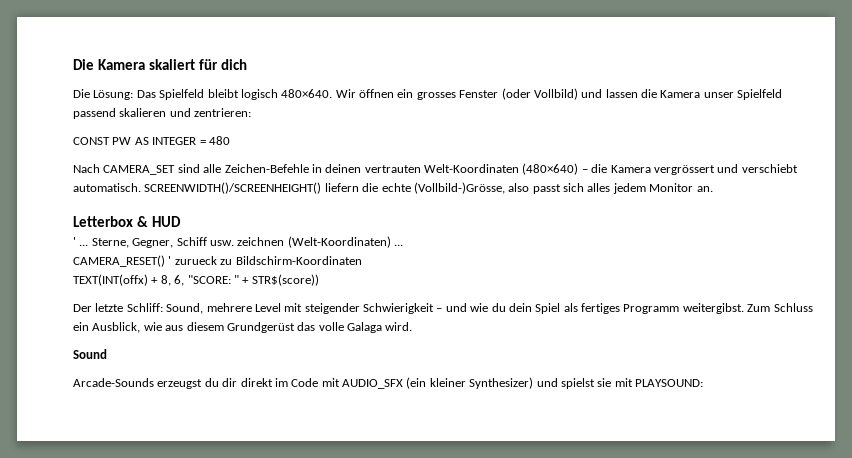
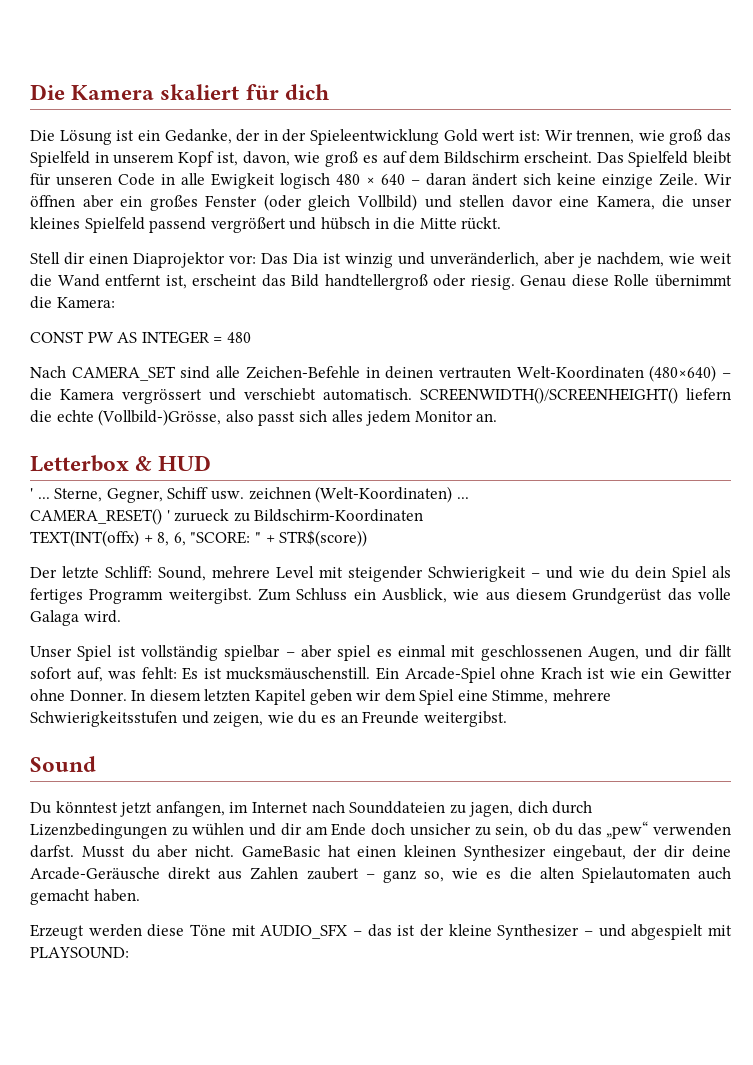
[93,89,456,100] Lösung: Das Spielfeld bleibt logisch 480×640. Wir öffnen ein grosses -> [59,129,731,145] [30,151,733,167] [30,173,732,189] [30,195,198,211] Lösung ist ein Gedanke, der in der Spieleentwicklung Gold wert ist: Wir trennen, wie groß das Spielfeld in unserem Kopf ist, davon, wie groß es auf dem Bildschirm erscheint. Das Spielfeld bleibt für unseren Code in alle Ewigkeit logisch 480 × 640 – daran ändert sich keine einzige Zeile. Wir öffnen aber ein großes
(531, 94) none -> [308,195,351,211] gleich
[605,89,783,100] [73,108,252,119] lassen die Kamera unser Spielfeld passend skalieren und zentrieren: -> [459,195,732,210] [30,217,502,233] [30,252,732,268] [30,274,733,290] [30,296,115,309] stellen davor eine Kamera, die unser kleines Spielfeld passend vergrößert und hübsch in die Mitte rückt. // Stell dir einen Diaprojektor vor: Das Dia ist winzig und unveränderlich, aber je nachdem, wie weit die Wand entfernt ist, erscheint das Bild handtellergroß oder riesig. Genau diese Rolle übernimmt die Kamera:
[73,349,107,359] [73,377,612,389] Sound // Arcade-Sounds erzeugst du dir direkt im Code mit AUDIO_SFX (ein kleiner Synthesizer) und spielst sie -> [30,645,732,661] [30,667,732,683] [30,689,612,705] [30,711,507,727] [30,756,96,772] [30,801,593,817] [30,821,732,839] [30,845,731,861] [30,867,731,883] [30,889,140,905] [30,924,704,940] Unser Spiel ist vollständig spielbar – aber spiel es einmal mit geschlossenen Augen, und dir fällt sofort auf, was fehlt: Es ist mucksmäuschenstill. Ein Arcade-Spiel ohne Krach ist wie ein Gewitter ohne Donner. In diesem letzten Kapitel geben wir dem Spiel eine Stimme, mehrere Schwierigkeitsstufen und zeigen, wie du es an Freunde weitergibst. // Sound // Du könntest jetzt anfangen, im Internet nach Sounddateien zu jagen, dich durch Lizenzbedingungen zu wühlen und dir am Ende doch unsicher zu sein, ob du das „pew“ verwenden darfst. Musst du aber nicht. GameBasic hat einen kleinen Synthesizer eingebaut, der dir deine Arcade-Geräusche direkt aus Zahlen zaubert – ganz so, wie es die alten Spielautomaten auch gemacht haben. // Erzeugt werden diese Töne mit AUDIO_SFX – das ist der kleine Synthesizer – und abgespielt

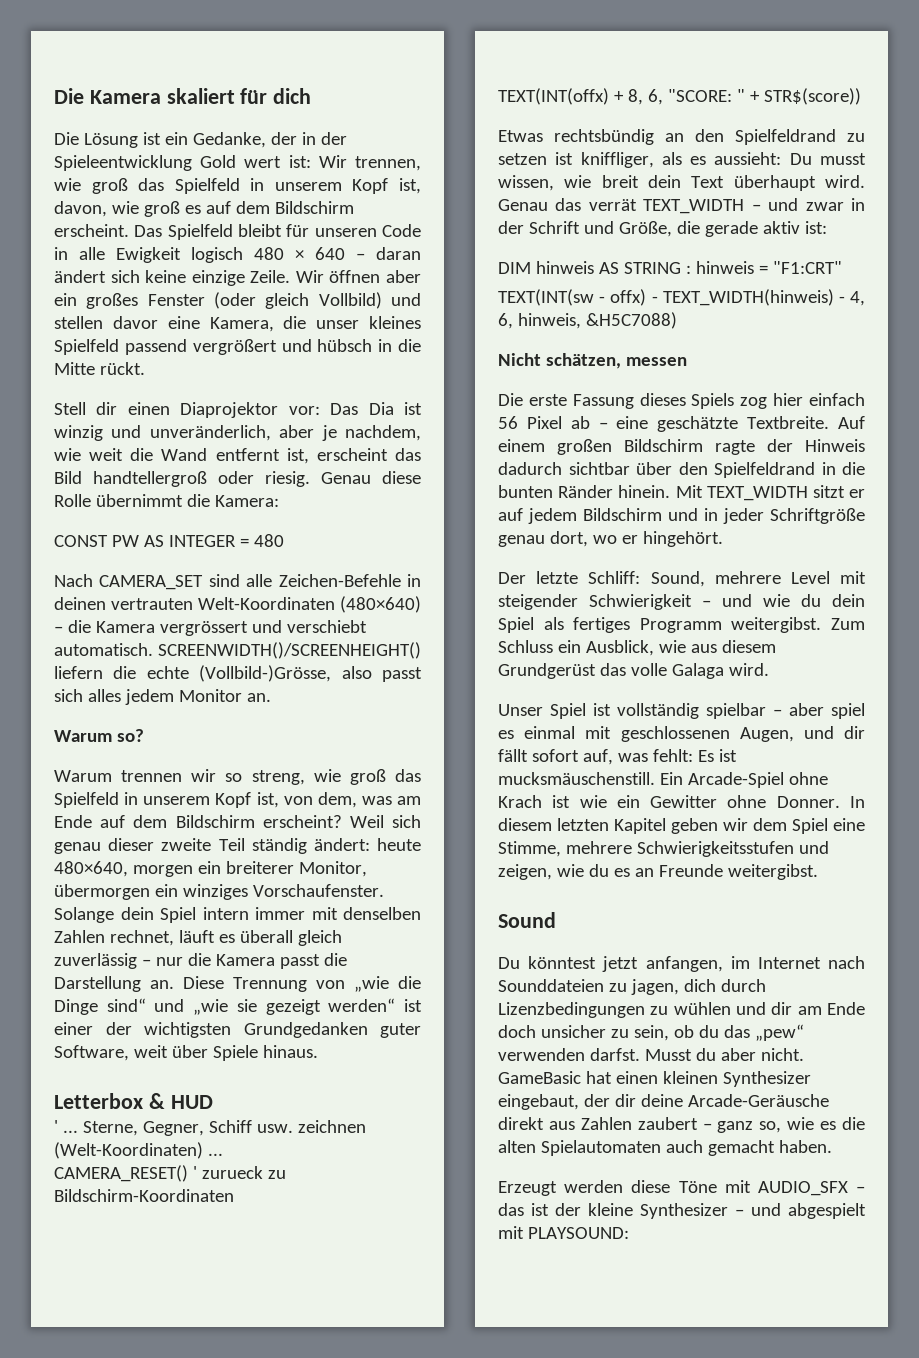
(498, 417) none -> [54,729,144,742] [54,769,421,785] [54,792,421,808] [54,815,421,828] [54,838,422,854] [54,861,367,877] [54,884,384,900] [54,907,421,923] [54,930,342,946] [54,953,347,969] [54,976,421,992] [54,998,423,1015] [54,1022,421,1038] [54,1045,318,1061] // Warum so? // Warum trennen wir so streng, wie groß das Spielfeld in unserem Kopf ist, von dem, was am Ende auf dem Bildschirm erscheint? Weil sich genau dieser zweite Teil ständig ändert: heute 480×640, morgen ein breiterer Monitor, übermorgen ein winziges Vorschaufenster. Solange dein Spiel intern immer mit denselben Zahlen rechnet, läuft es überall gleich zuverlässig – nur die Kamera passt die Darstellung an. Diese Trennung von „wie die Dinge sind“ und „wie sie gezeigt werden“ ist einer der wichtigsten Grundgedanken guter Software, weit über Spiele hinaus.
(368, 538) none -> [498,129,865,145] [498,152,866,168] [498,175,865,191] [498,198,866,214] [498,221,827,237] [498,261,842,274] [498,289,865,306] [498,312,677,329] [498,353,687,369] [498,393,866,409] [498,416,865,432] [498,439,865,455] [498,462,865,478] [498,485,865,501] [498,508,865,524] [498,531,723,547] // Etwas rechtsbündig an den Spielfeldrand zu setzen ist kniffliger, als es aussieht: Du musst wissen, wie breit dein Text überhaupt wird. Genau das verrät TEXT_WIDTH – und zwar in der Schrift und Größe, die gerade aktiv ist: // DIM hinweis AS STRING : hinweis = "F1:CRT" // TEXT(INT(sw - offx) - TEXT_WIDTH(hinweis) - 4, 6, hinweis, &H5C7088) // Nicht schätzen, messen // Die erste Fassung dieses Spiels zog hier einfach 56 Pixel ab – eine geschätzte Textbreite. Auf einem großen Bildschirm ragte der Hinweis dadurch sichtbar über den Spielfeldrand in die bunten Ränder hinein. Mit TEXT_WIDTH sitzt er auf jedem Bildschirm und in jeder Schriftgröße genau dort, wo er hingehört.

